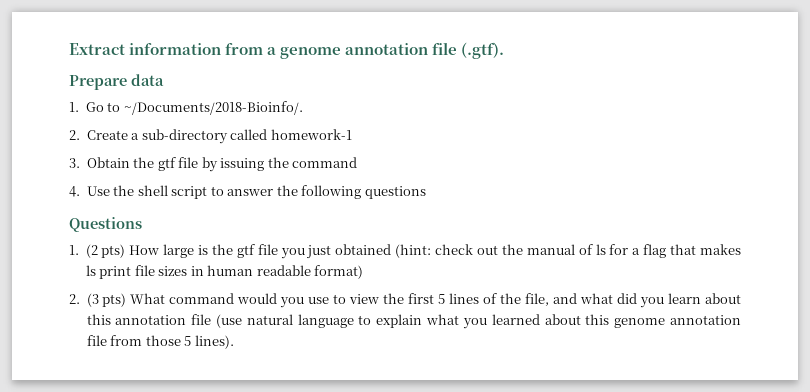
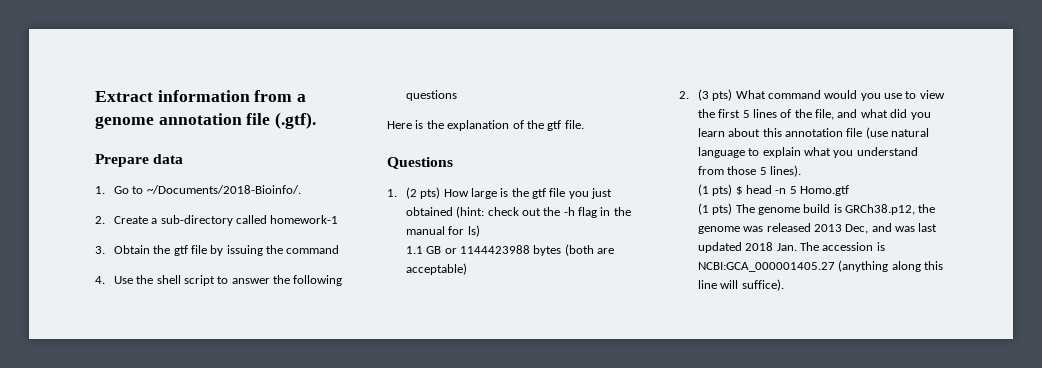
(426, 192) none -> [387,120,584,131] // Here is the explanation of the gtf file.
[526,244,741,258] [85,265,364,279] manual of ls for a flag that makes ls print file sizes in human readable format) -> [563,207,631,218] [405,225,480,237] [405,244,615,256] [405,263,467,275] -h flag in the manual for ls) // 1.1 GB or 1144423988 bytes (both are acceptable)
[491,314,741,328] [86,335,234,349] learned about this genome annotation file from those 5 lines). -> [856,147,918,156] [697,165,801,177] [697,184,850,196] [697,203,936,215] [697,223,938,234] [697,242,885,253] [697,260,943,272] [697,279,784,291] understand from those 5 lines). // (1 pts) $ head -n 5 Homo.gtf // (1 pts) The genome build is GRCh38.p12, the genome was released 2013 Dec, and was last updated 2018 Jan. The accession is NCBI:GCA_000001405.27 (anything along this line will suffice).

